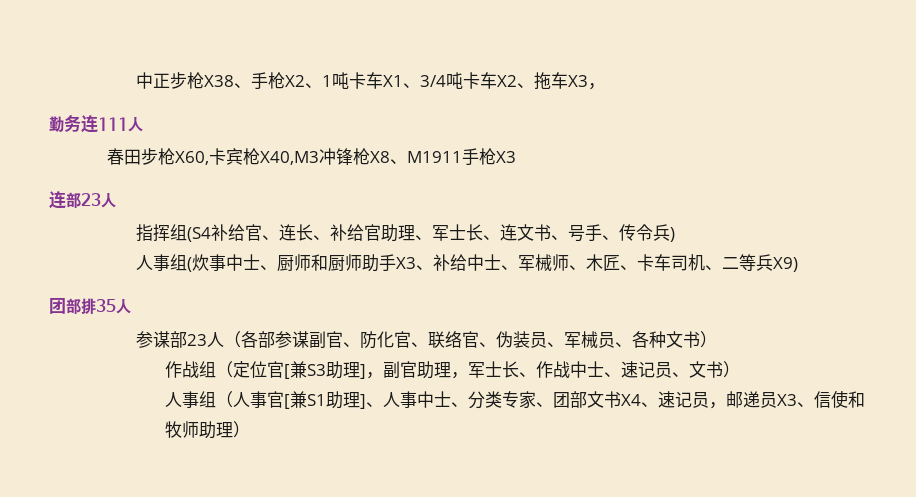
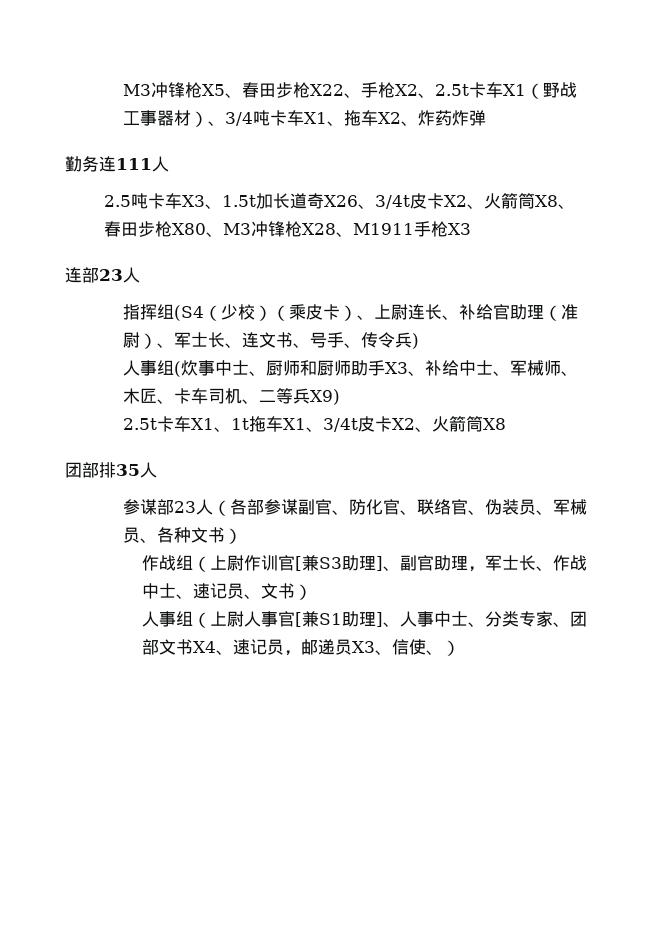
[136,72,606,90] [49,115,143,133] [107,148,391,165] 中正步枪X38、手枪X2、1吨卡车X1、3/4吨卡车X2、拖车X3， // 勤务连111人 // 春田步枪X60,卡宾枪X40,M3冲锋枪X8 -> [123,82,578,99] [123,110,487,127] [65,156,169,172] [103,193,575,209] [103,221,336,237] M3冲锋枪X5、春田步枪X22、手枪X2、2.5t卡车X1（野战工事器材）、3/4吨卡车X1、拖车X2、炸药炸弹 // 勤务连111人 // 2.5吨卡车X3、1.5t加长道奇X26、3/4t皮卡X2、火箭筒X8、春田步枪X80、M3冲锋枪X28
[211,224,280,241] 补给官、 -> [204,304,409,321] （少校）（乘皮卡）、上尉
(416, 233) none -> [544,304,579,321] [123,332,158,349] （准尉）
(799, 264) none -> [123,416,507,432] // 2.5t卡车X1、1t拖车X1、3/4t皮卡X2、火箭筒X8
[233,361,268,378] 定位 -> [210,555,279,571] 上尉作训
[366,372,384,379] ， -> [383,566,401,571] 、
(234, 399) none -> [210,611,245,627] 上尉
[848,391,866,408] [165,421,234,439] 和牧师助理 -> [426,650,444,655] 、

